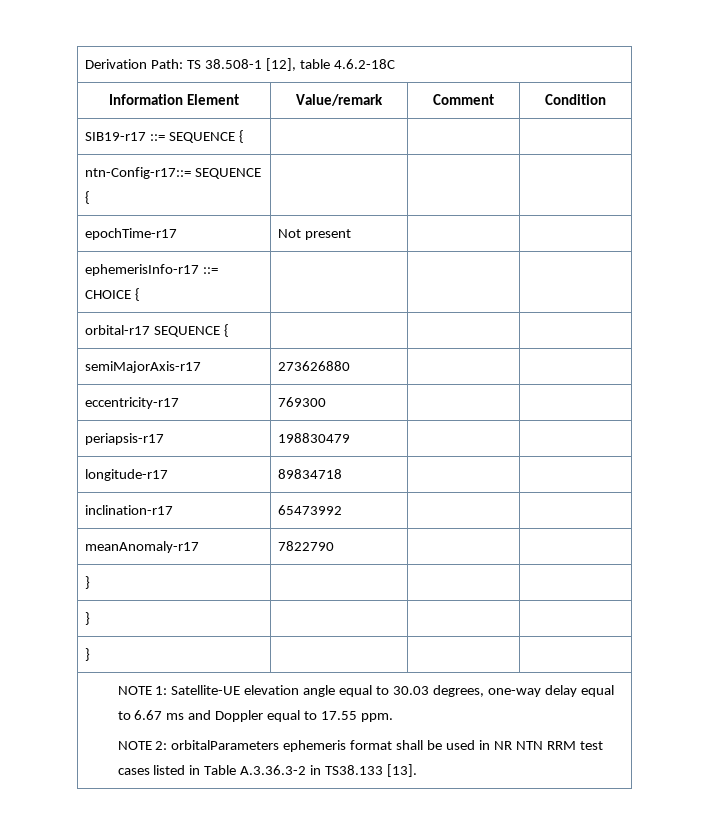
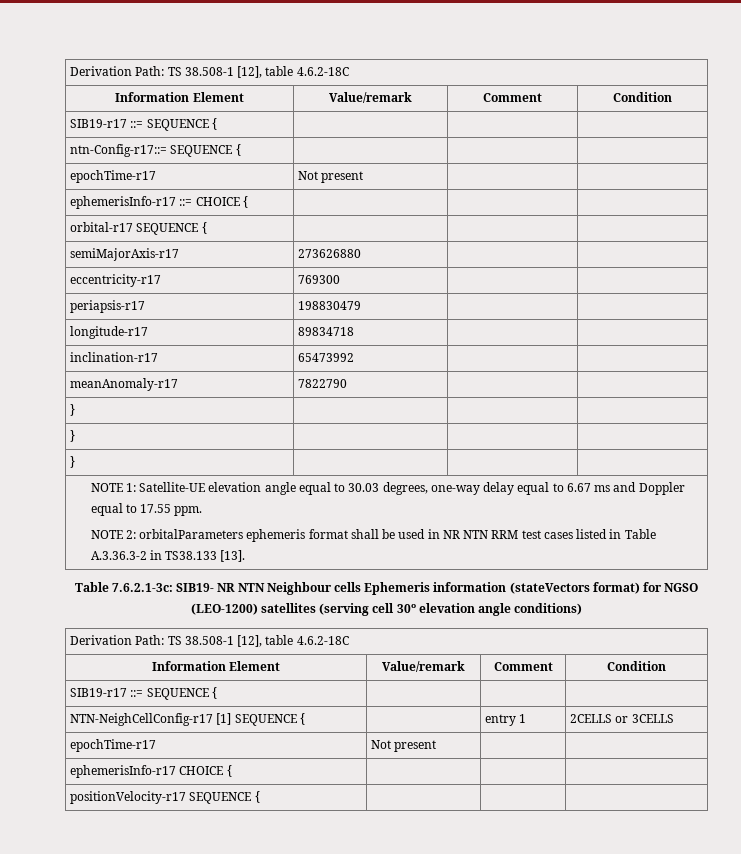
(417, 770) none -> [74,582,699,595] [190,603,583,616] [70,635,349,647] [151,661,281,671] [382,661,465,672] [493,662,553,671] [607,661,666,671] [70,687,217,700] [70,713,305,726] [485,714,527,726] [570,714,674,723] [70,739,157,752] [371,740,437,752] [70,765,232,778] [70,791,260,804] // Table 7.6.2.1-3c: SIB19- NR NTN Neighbour cells Ephemeris information (stateVectors format) for NGSO (LEO-1200) satellites (serving cell 30º elevation angle conditions) // Derivation Path: TS 38.508-1 [12], table 4.6.2-18C // Information Element | Value/remark | Comment | Condition // SIB19-r17 ::= SEQUENCE { | | | // NTN-NeighCellConfig-r17 [1] SEQUENCE { | | entry 1 | 2CELLS or 3CELLS // epochTime-r17 | Not present | | // ephemerisInfo-r17 CHOICE { | | | // positionVelocity-r17 SEQUENCE { | | |

